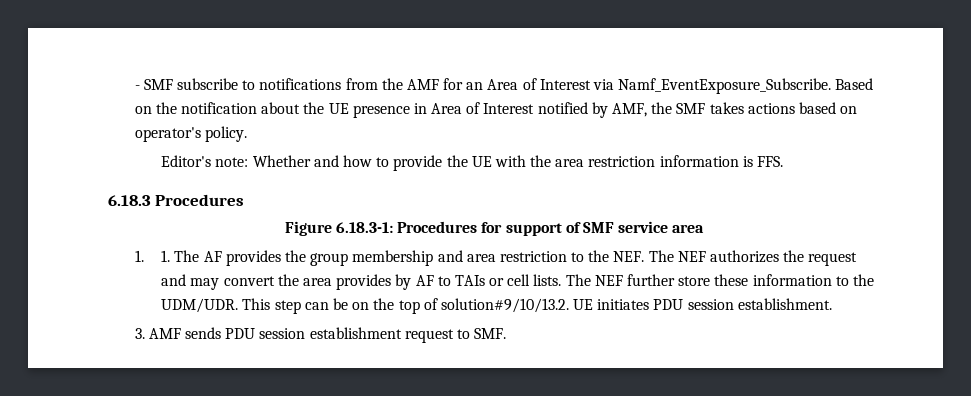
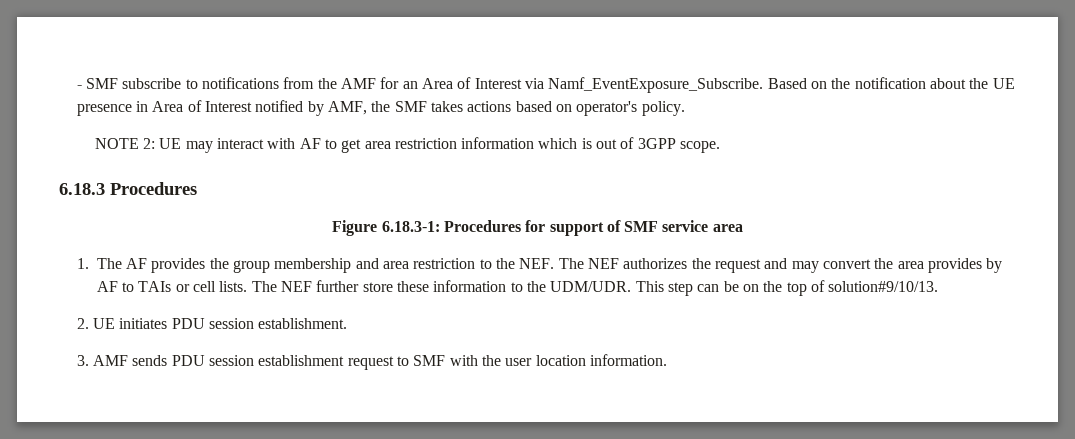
[161,155,783,171] Editor's note: Whether and how to provide the UE with the area restriction information is FFS. -> [94,137,721,153] NOTE 2: UE may interact with AF to get area restriction information which is out of 3GPP scope.
[161,250,171,262] 1. -> (89, 263) none
[440,298,569,313] solution#9/10/13.2. -> [828,281,939,292] [76,318,89,329] solution#9/10/13. // 2.
[474,328,507,339] SMF. -> [413,354,667,366] SMF with the user location information.

